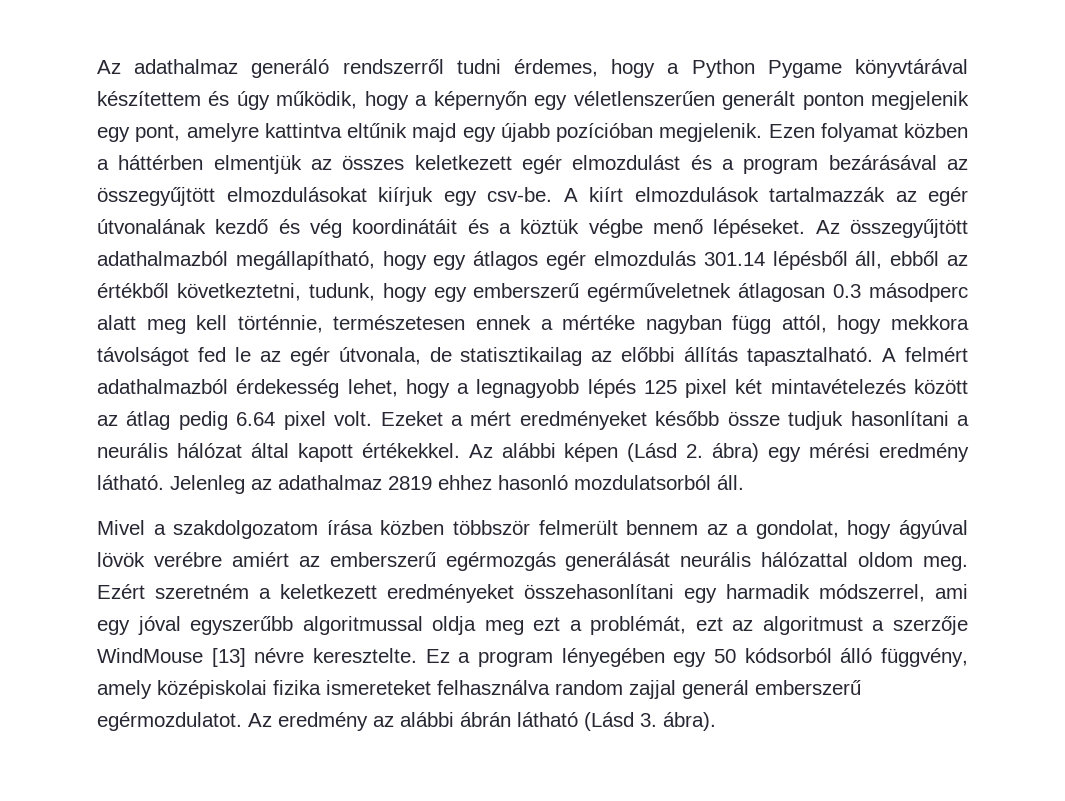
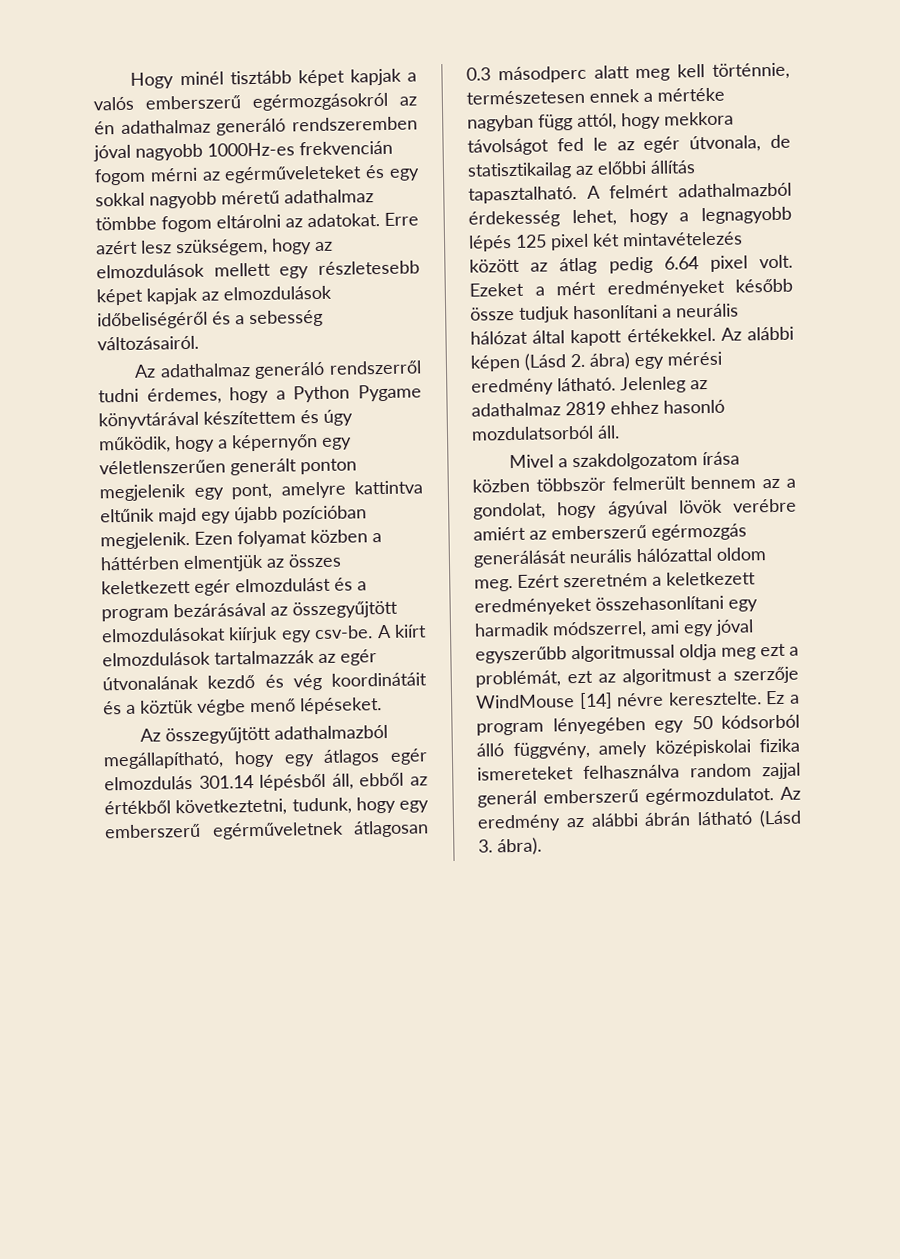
(97, 67) none -> [130,68,417,89] [93,92,417,111] [94,116,418,136] [93,140,393,162] [94,164,420,186] [95,189,374,209] [95,212,419,233] [95,238,333,257] [96,260,420,279] [96,285,332,306] [97,309,323,330] [97,335,199,351] Hogy minél tisztább képet kapjak a valós emberszerű egérmozgásokról az én adathalmaz generáló rendszeremben jóval nagyobb 1000Hz-es frekvencián fogom mérni az egérműveleteket és egy sokkal nagyobb méretű adathalmaz tömbbe fogom eltárolni az adatokat. Erre azért lesz szükségem, hogy az elmozdulások mellett egy részletesebb képet kapjak az elmozdulások időbeliségéről és a sebesség változásairól. //
(806, 228) none -> (382, 706) //
[211,648,246,667] [13] -> [578,692,613,710] [14]

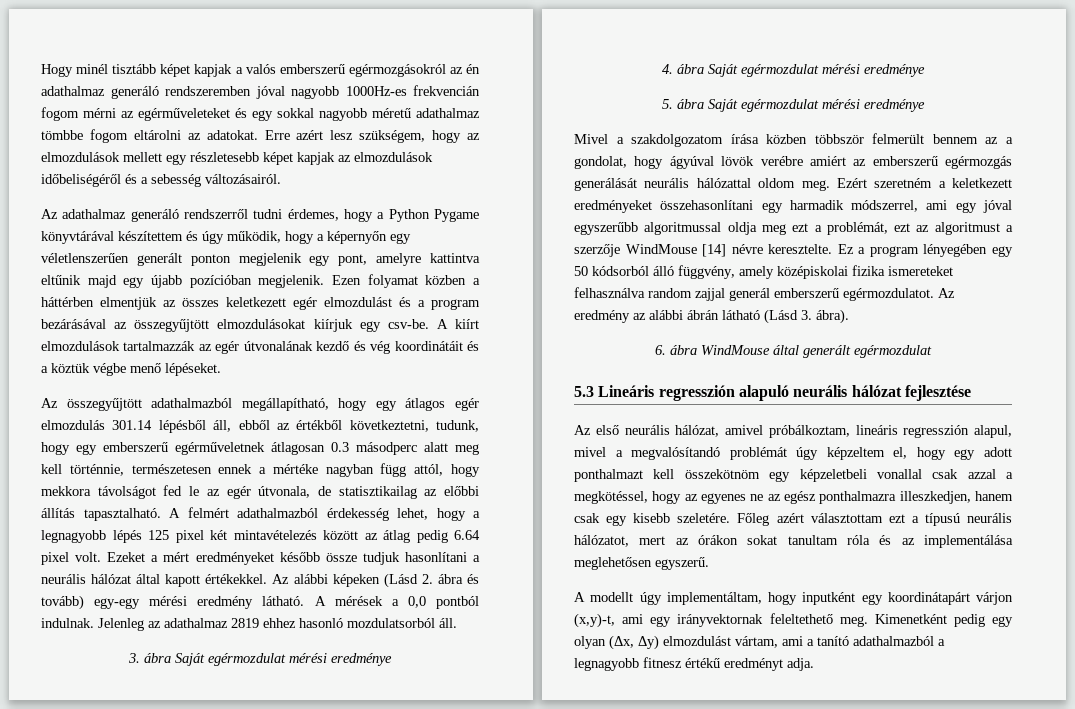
[470,354,521,372] képen -> [332,574,380,587] képeken
[589,351,722,370] [471,377,616,396] ábra) egy mérési eredmény látható. -> [437,574,479,584] [41,595,479,610] [41,618,94,628] ábra és tovább) egy-egy mérési eredmény látható. A mérések a 0,0 pontból indulnak.
(620, 432) none -> [128,653,392,666] [662,64,925,77] [662,99,925,112] // 3. ábra Saját egérmozdulat mérési eredménye // 4. ábra Saját egérmozdulat mérési eredménye // 5. ábra Saját egérmozdulat mérési eredménye
(542, 846) none -> [655,345,932,358] [574,385,971,401] [574,425,1012,438] [574,447,1012,460] [574,469,1013,482] [574,491,1013,504] [574,513,1013,526] [574,535,1013,548] [574,557,709,570] [574,592,1013,605] [574,613,1013,628] [574,635,945,650] [574,657,814,671] // 6. ábra WindMouse által generált egérmozdulat // 5.3 Lineáris regresszión alapuló neurális hálózat fejlesztése // Az első neurális hálózat, amivel próbálkoztam, lineáris regresszión alapul, mivel a megvalósítandó problémát úgy képzeltem el, hogy egy adott ponthalmazt kell összekötnöm egy képzeletbeli vonallal csak azzal a megkötéssel, hogy az egyenes ne az egész ponthalmazra illeszkedjen, hanem csak egy kisebb szeletére. Főleg azért választottam ezt a típusú neurális hálózatot, mert az órákon sokat tanultam róla és az implementálása meglehetősen egyszerű. // A modellt úgy implementáltam, hogy inputként egy koordinátapárt várjon (x,y)-t, ami egy irányvektornak feleltethető meg. Kimenetként pedig egy olyan (Δx, Δy) elmozdulást vártam, ami a tanító adathalmazból a legnagyobb fitnesz értékű eredményt adja.

